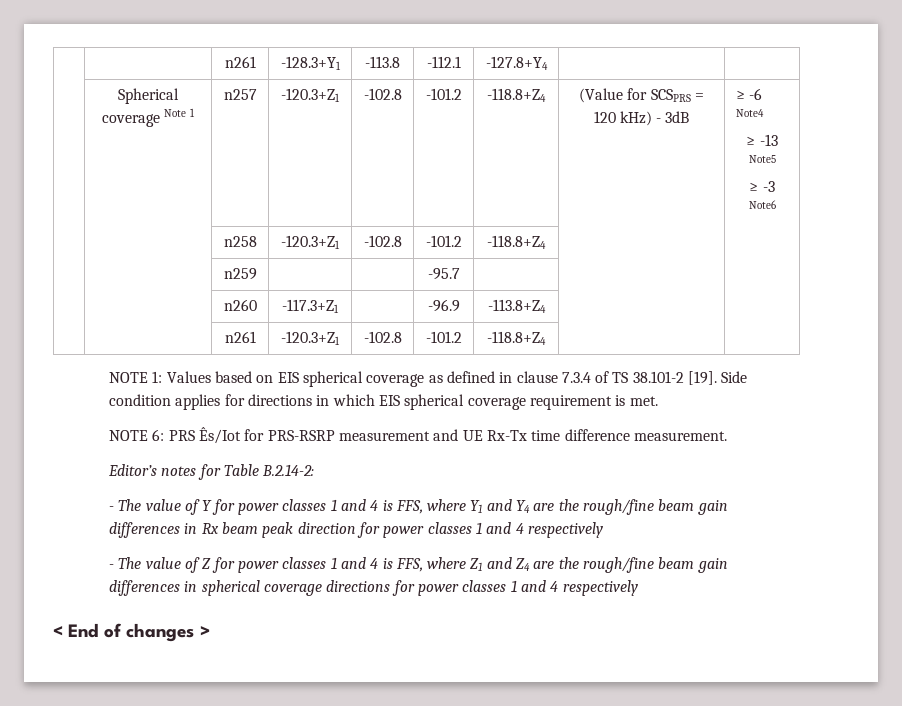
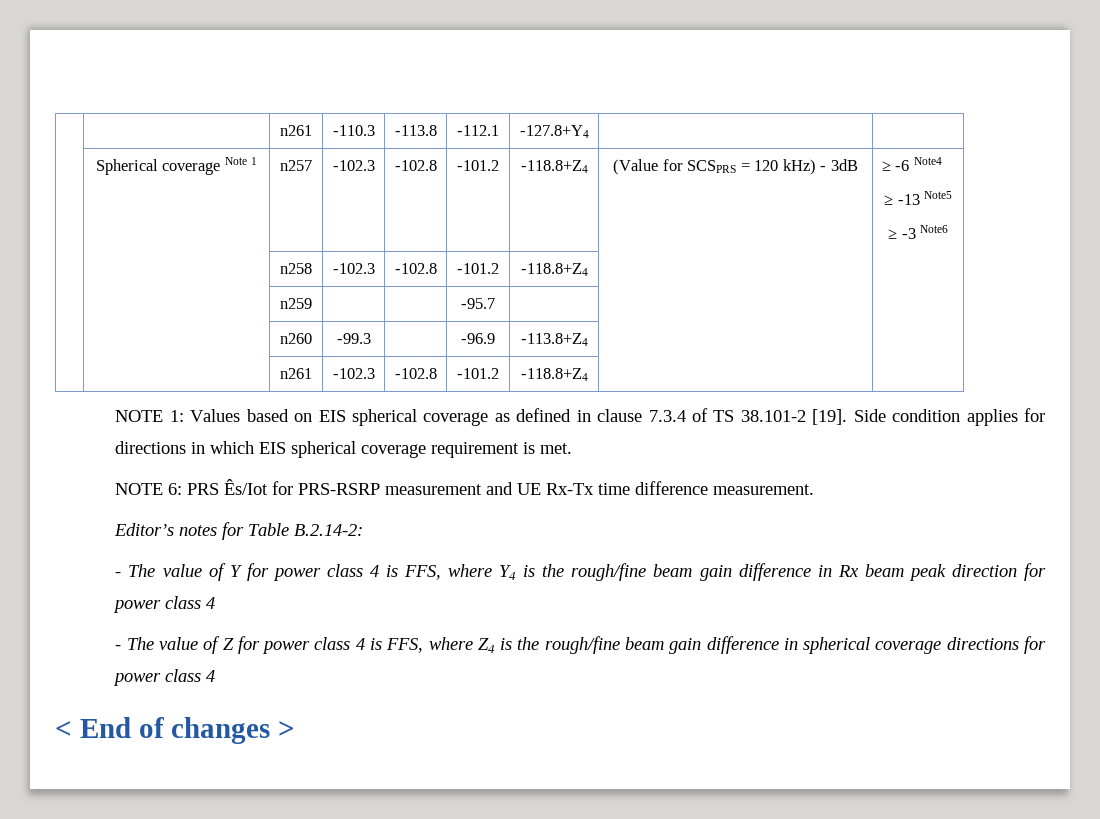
[224,56,256,68] [280,56,341,70] | | n261 | -128.3+Y1 -> [280,125,312,136] [332,125,375,136] | | n261 | -110.3
[281,88,340,102] -120.3+Z1 -> [332,160,375,171] -102.3
[281,235,340,249] -120.3+Z1 -> [332,263,375,274] -102.3
[282,299,339,313] -117.3+Z1 -> [336,333,371,344] -99.3
[281,331,340,345] -120.3+Z1 -> [332,368,375,379] -102.3
[282,499,728,515] [109,522,181,538] classes 1 and 4 is FFS, where Y1 and Y4 are the rough/fine beam gain differences -> [326,563,811,581] class 4 is FFS, where Y4 is the rough/fine beam gain difference
[427,522,603,538] classes 1 and 4 respectively -> [165,596,216,609] class 4
[282,557,728,573] [109,580,181,596] classes 1 and 4 is FFS, where Z1 and Z4 are the rough/fine beam gain differences -> [314,636,779,654] class 4 is FFS, where Z4 is the rough/fine beam gain difference
[462,580,638,596] classes 1 and 4 respectively -> [165,669,216,682] class 4

